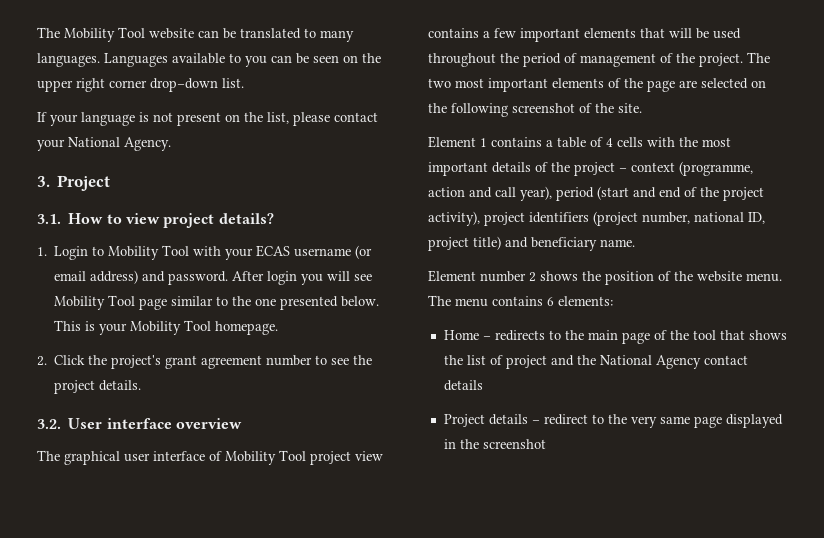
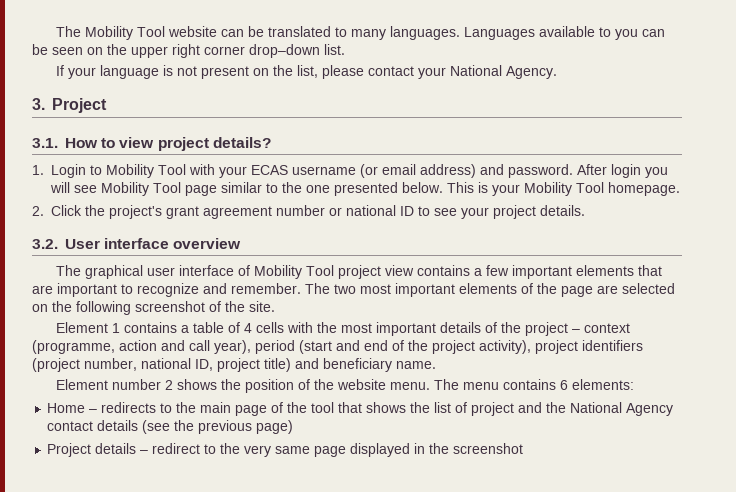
(313, 360) none -> [329,205,414,216] or national ID
[353,355,373,365] the -> [461,207,489,219] your
[669,28,741,39] [428,53,743,67] will be used throughout the period of management of the project. -> [32,283,301,297] are important to recognize and remember.
(483, 385) none -> [142,420,294,434] (see the previous page)

